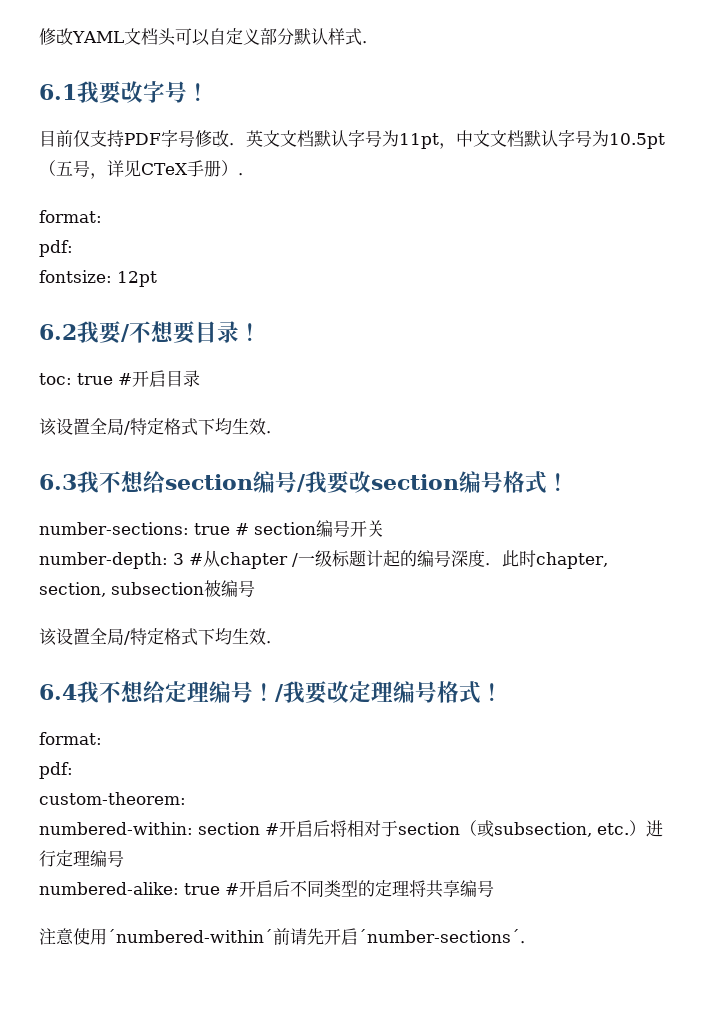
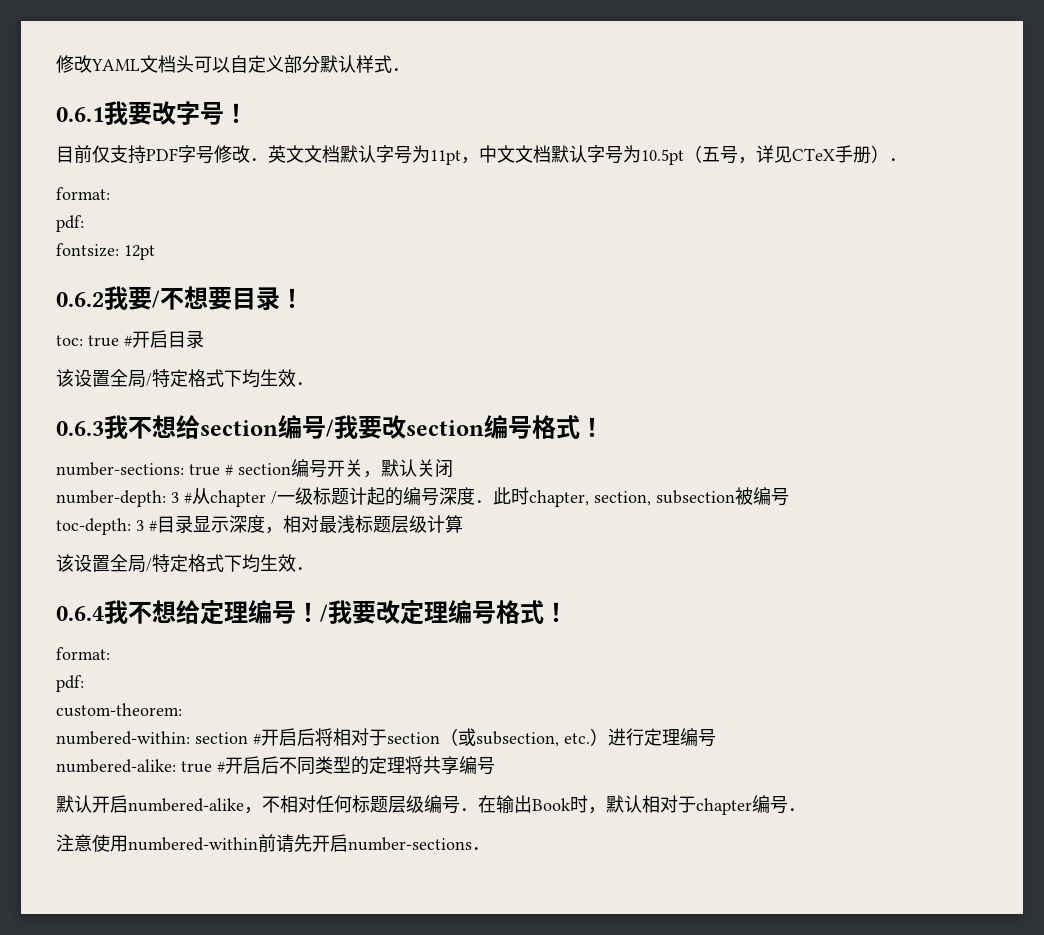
[39,84,77,100] 6.1 -> [56,107,104,122] 0.6.1
[39,324,77,340] 6.2 -> [56,292,104,307] 0.6.2
[39,474,77,490] 6.3 -> [56,421,104,436] 0.6.3
(384, 528) none -> [363,459,453,478] ，默认关闭
[39,628,283,646] [39,684,77,700] // 该设置全局/特定格式下均生效． // 6.4 -> [56,515,463,535] [56,554,314,573] [56,606,104,621] // toc-depth: 3 #目录显示深度，相对最浅标题层级计算 // 该设置全局/特定格式下均生效． // 0.6.4
(494, 888) none -> [56,795,806,815] // 默认开启numbered-alike，不相对任何标题层级编号．在输出Book时，默认相对于chapter编号．
[107,929,273,943] ´numbered-within´ -> [128,837,258,851] numbered-within
[358,929,520,943] ´number-sections´ -> [348,837,472,851] number-sections

